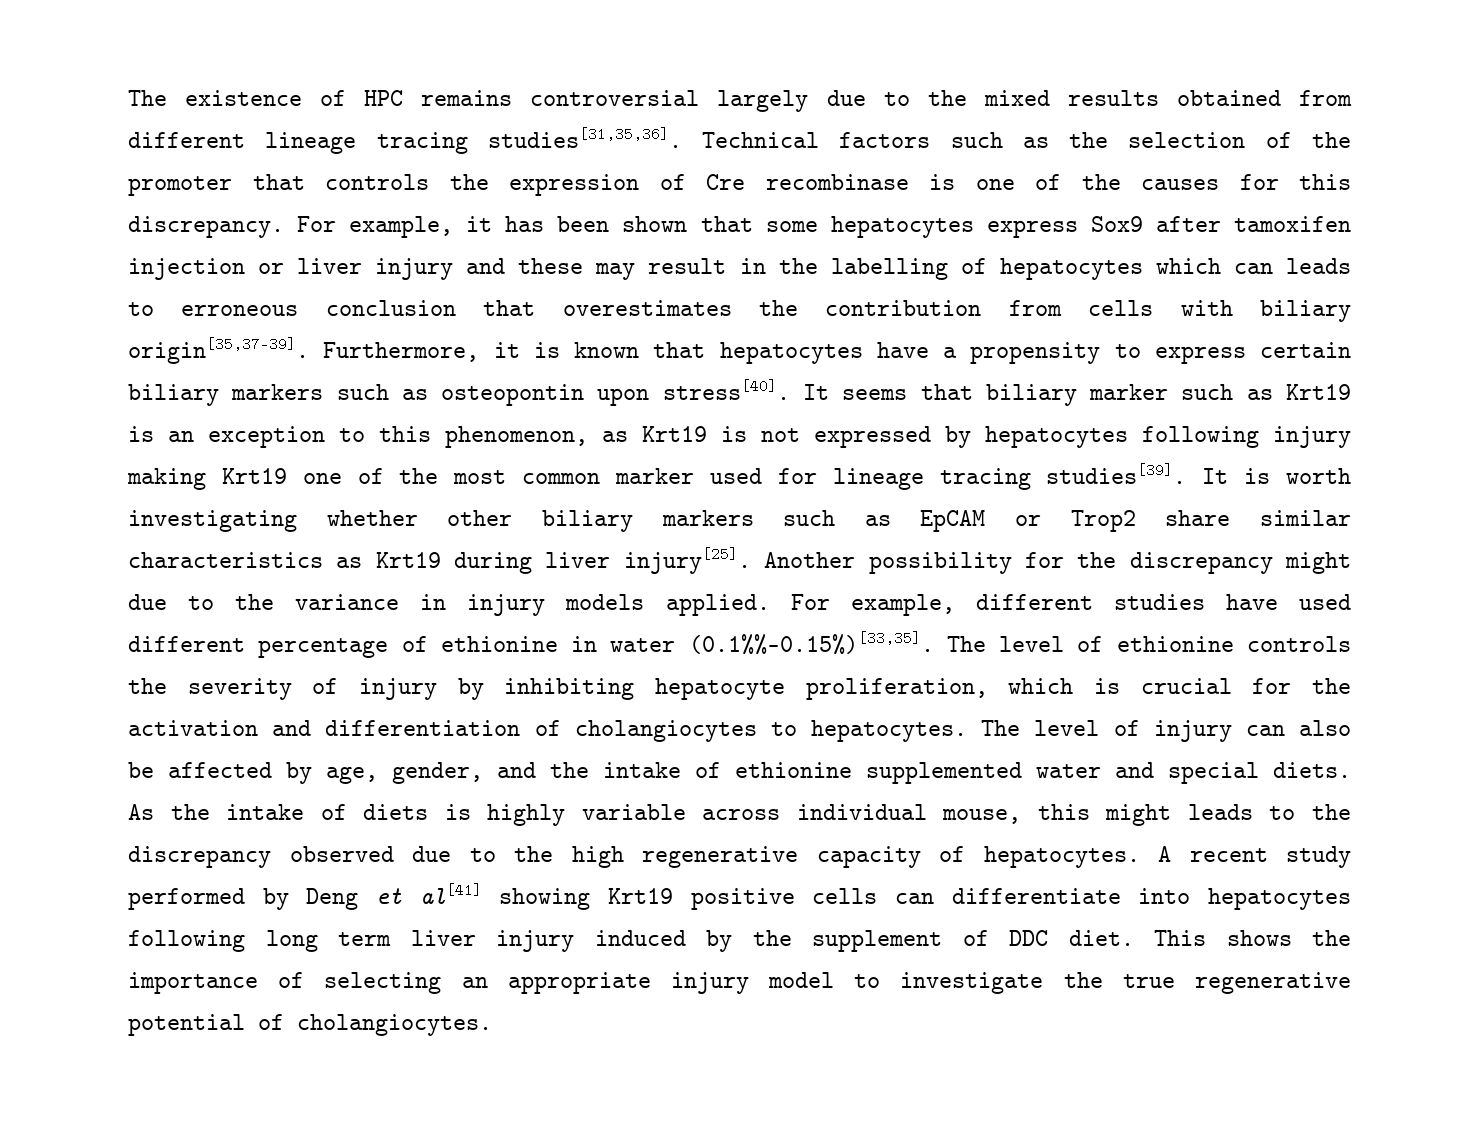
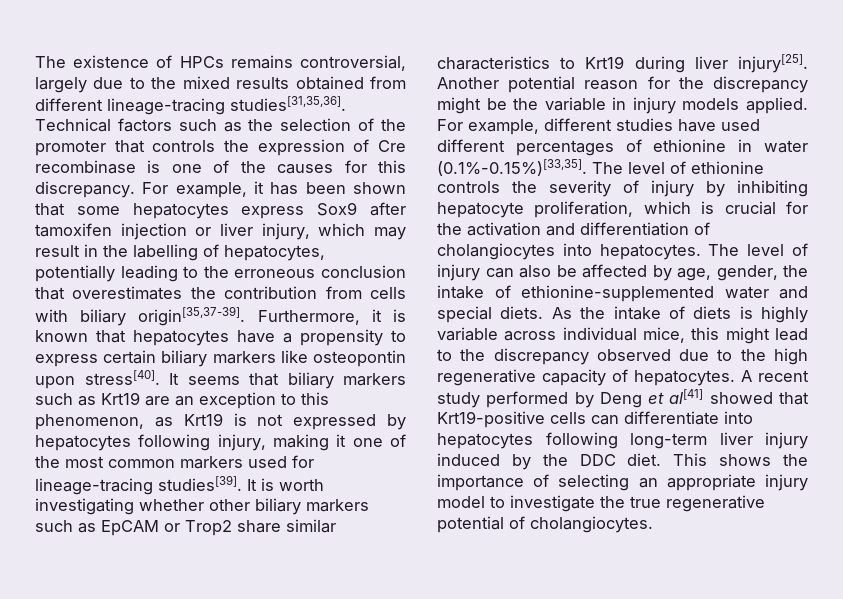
[364,90,700,106] HPC remains controversial -> [179,55,406,71] HPCs remains controversial,
[265,132,468,154] lineage tracing -> [107,98,225,115] lineage-tracing
[375,258,584,280] injury and these -> [261,223,366,240] injury, which
[999,258,1352,280] [128,302,154,316] hepatocytes which can leads to -> [224,245,325,261] [35,265,229,282] hepatocytes, potentially leading to the
[336,384,428,400] such as -> [280,350,308,363] like
[1089,384,1169,400] marker -> [343,373,406,386] markers
[128,426,154,442] is -> [145,396,170,406] are
[1273,426,1351,448] [127,468,287,490] injury making Krt19 -> [217,434,347,451] injury, making it
[615,468,695,484] marker -> [180,456,243,469] markers
[832,468,1031,490] lineage tracing -> [35,478,153,495] lineage-tracing
[336,557,363,568] as -> [560,57,576,69] to
[868,552,1012,574] possibility -> [508,76,639,93] potential reason
[128,594,400,610] due to the variance -> [486,97,606,111] be the variable
[258,638,389,658] percentage -> [515,140,614,156] percentages
[688,631,934,655] (0.1%%-0.15%)[33,35]. -> [437,159,587,176] (0.1%-0.15%)[33,35].
[770,722,797,736] to -> [562,243,592,256] into
[497,762,1022,784] and the intake of ethionine supplemented -> [783,265,808,277] [437,285,714,302] the intake of ethionine-supplemented
[942,809,1022,824] mouse, -> [643,327,685,343] mice,
[1187,804,1253,820] leads -> [775,328,808,341] lead
[499,888,795,910] showing Krt19 positive -> [709,392,809,405] [437,411,545,428] showed that Krt19-positive
[265,930,391,952] long term -> [630,433,707,449] long-term
[812,930,989,952] supplement of -> (568, 460) none

